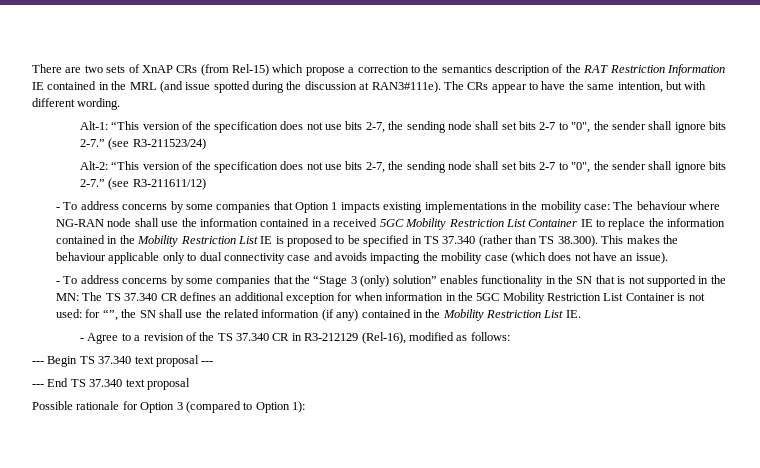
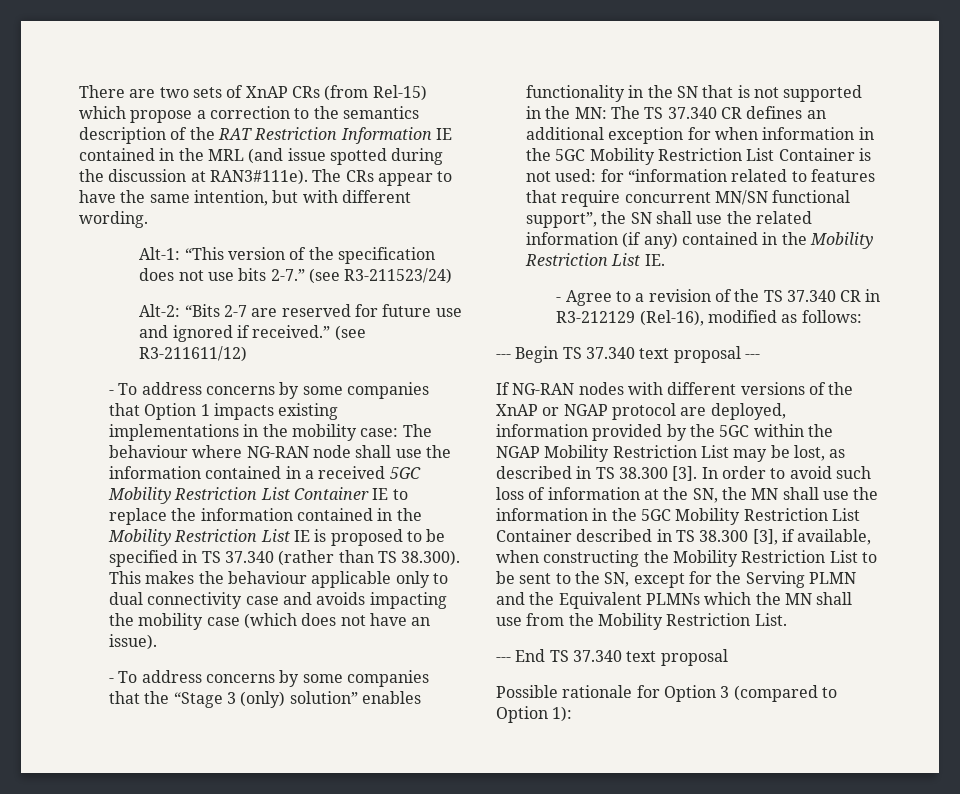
[365,121,727,133] [80,138,206,150] [80,161,727,173] [80,179,106,187] 2-7, the sending node shall set bits 2-7 to "0", the sender shall ignore bits 2-7.” (see R3-211523/24) // Alt-2: “This version of the specification does not use bits 2-7, the sending node shall set bits 2-7 to "0", the sender shall ignore bits 2-7.” -> [270,268,453,284] [139,304,462,317] [139,325,331,342] 2-7.” (see R3-211523/24) // Alt-2: “Bits 2-7 are reserved for future use and ignored if received.”
[102,309,118,321] “”, -> [628,169,876,182] [526,190,851,207] [526,212,598,228] “information related to features that require concurrent MN/SN functional support”,
(214, 362) none -> [496,382,854,395] [496,403,786,420] [496,424,833,441] [496,445,846,462] [496,466,871,481] [496,487,879,503] [496,508,860,525] [496,529,872,545] [496,550,877,567] [496,571,856,588] [496,592,853,609] [496,613,787,630] // If NG-RAN nodes with different versions of the XnAP or NGAP protocol are deployed, information provided by the 5GC within the NGAP Mobility Restriction List may be lost, as described in TS 38.300 [3]. In order to avoid such loss of information at the SN, the MN shall use the information in the 5GC Mobility Restriction List Container described in TS 38.300 [3], if available, when constructing the Mobility Restriction List to be sent to the SN, except for the Serving PLMN and the Equivalent PLMNs which the MN shall use from the Mobility Restriction List.

